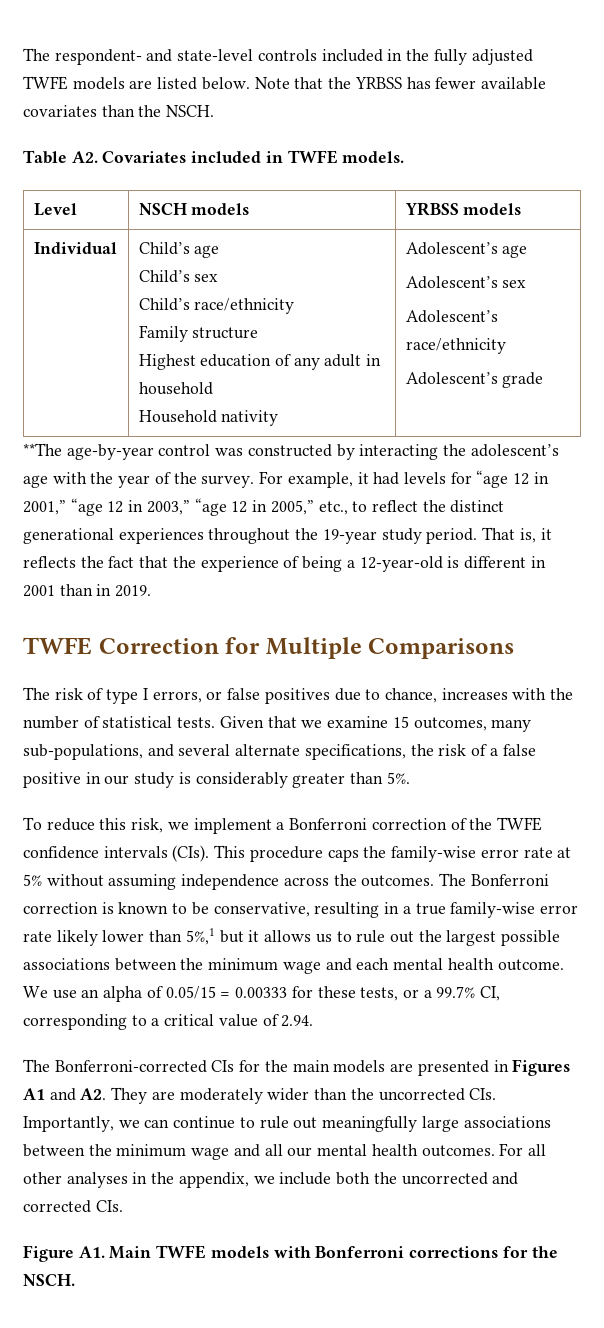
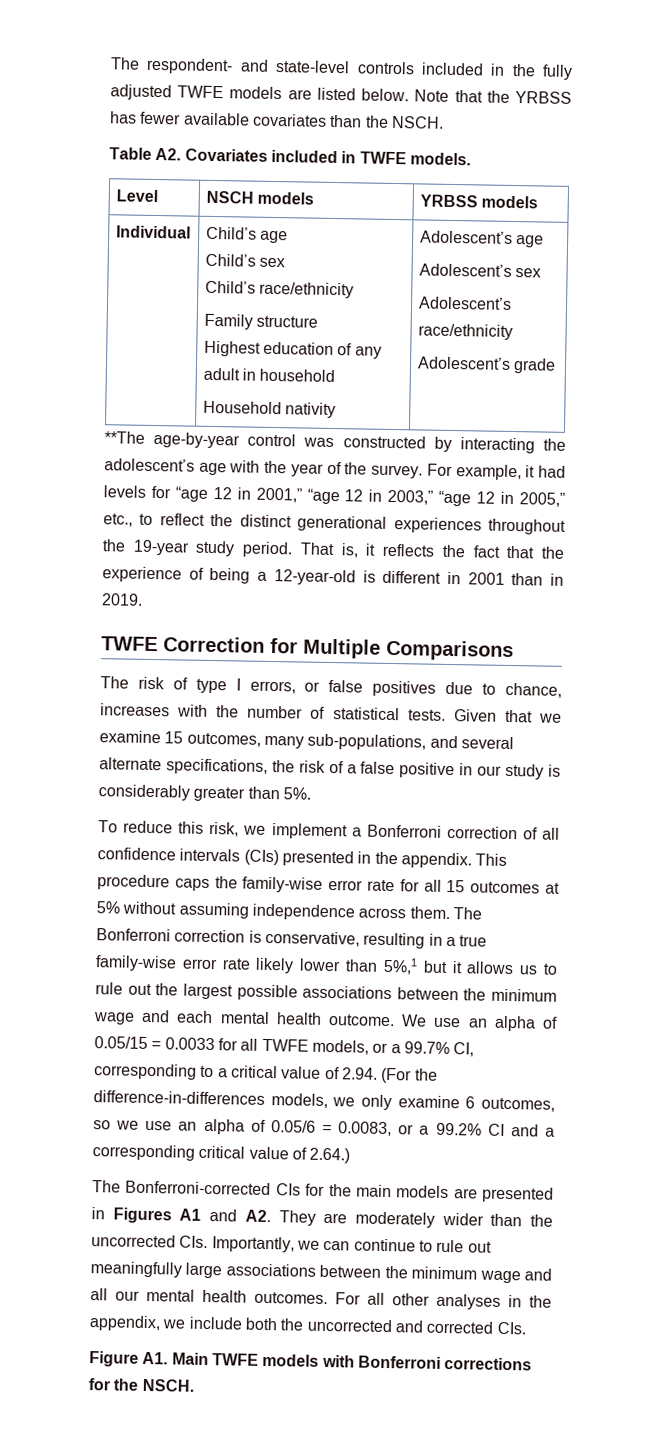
[469,817,542,831] [23,845,210,862] the TWFE confidence intervals (CIs). -> [542,827,560,840] [97,847,472,869] all confidence intervals (CIs) presented in the appendix.
(553, 852) none -> [399,879,541,894] for all 15 outcomes
[333,874,435,887] the outcomes. -> [409,906,450,920] them.
[118,902,209,915] known to be -> (262, 936) none
[235,986,399,1001] 0.00333 for these tests, -> [164,1037,369,1055] 0.0033 for all TWFE models,
(314, 1021) none -> [380,1067,438,1084] [93,1090,556,1112] [93,1118,556,1137] [92,1144,351,1164] (For the difference-in-differences models, we only examine 6 outcomes, so we use an alpha of 0.05/6 = 0.0083, or a 99.2% CI and a corresponding critical value of 2.64.)

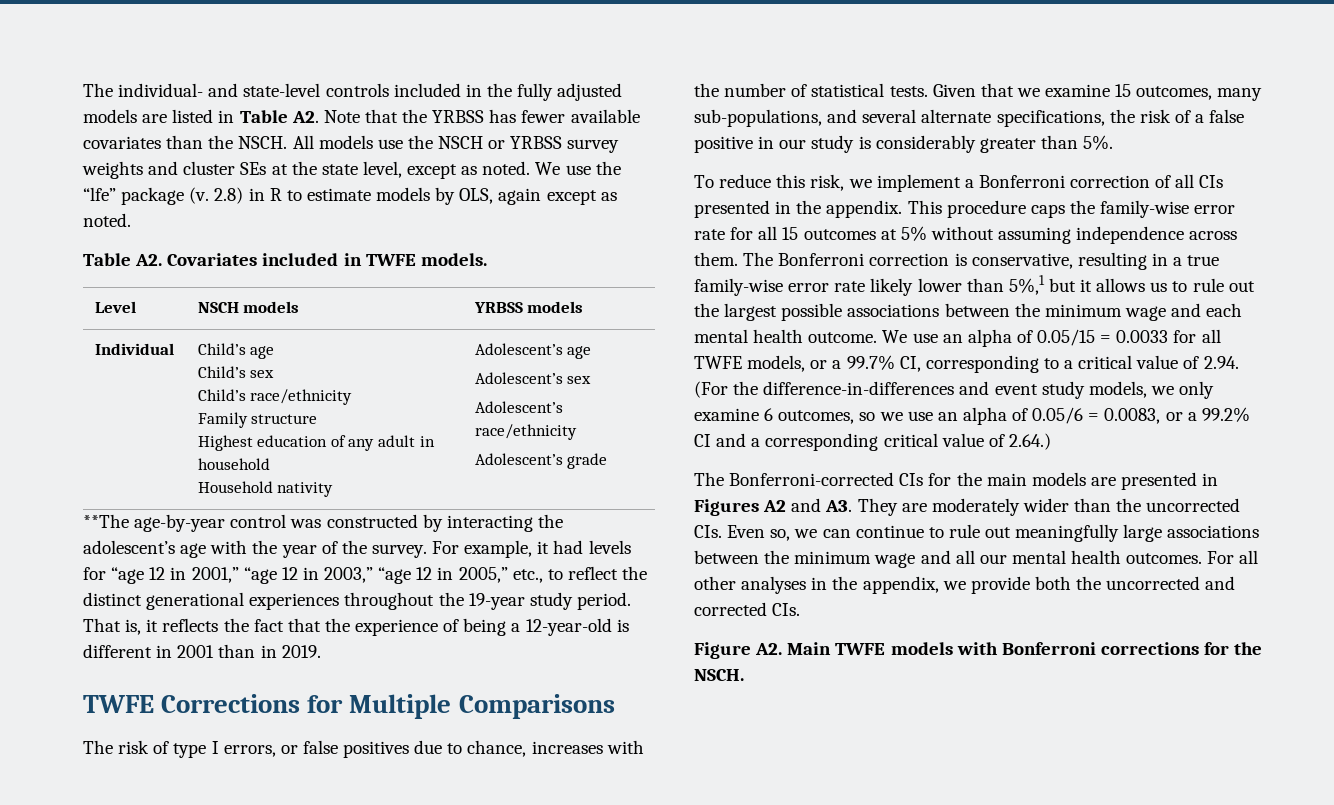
[110,57,234,75] The respondent- -> [83,83,204,97] The individual-
[177,85,225,99] TWFE -> (623, 92) none
[361,88,410,102] below. -> [218,110,319,123] in Table A2.
(444, 122) none -> [292,135,620,153] [82,161,621,179] [83,187,617,205] [83,213,131,227] All models use the NSCH or YRBSS survey weights and cluster SEs at the state level, except as noted. We use the “lfe” package (v. 2.8) in R to estimate models by OLS, again except as noted.
[163,636,265,653] Correction -> [161,694,301,713] Corrections
[97,847,279,866] confidence intervals (CIs) -> [1199,175,1224,188] CIs
(265, 1097) none -> [959,381,1085,399] and event study
[179,1208,271,1223] A1 and A2. -> [763,498,853,512] A2 and A3.
[211,1236,295,1253] Importantly, -> [727,525,791,541] Even so,
[188,1316,243,1330] include -> [970,576,1030,594] provide
[142,1351,169,1365] A1. -> [755,643,783,655] A2.

